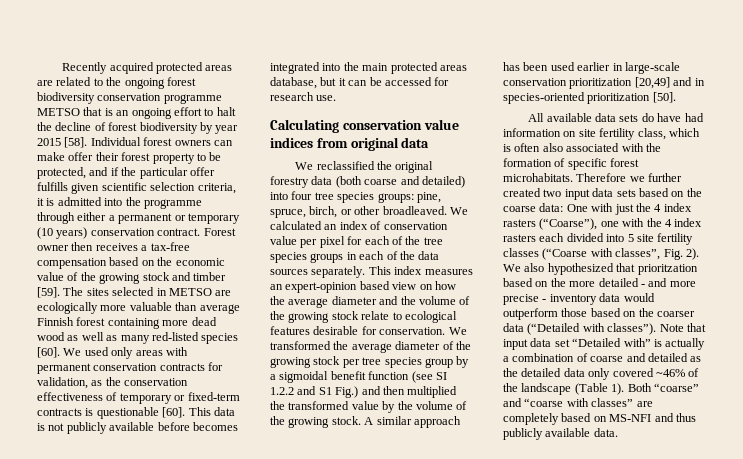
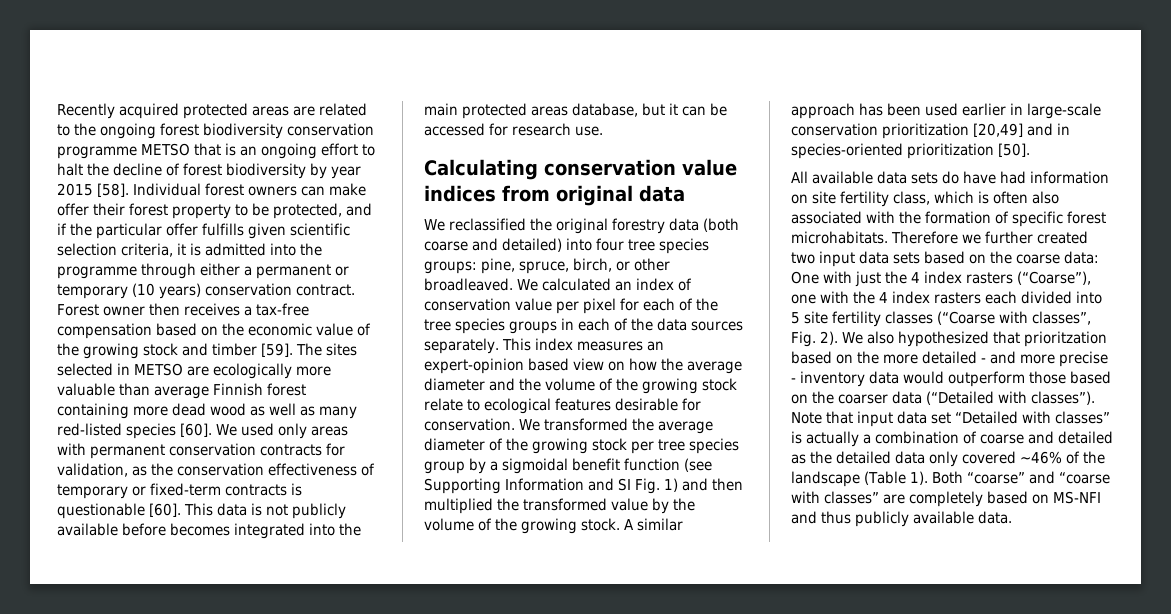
[435,372,447,380] [270,386,359,398] SI 1.2.2 and S1 Fig.) -> [424,478,679,494] Supporting Information and SI Fig. 1)
[623,338,651,347] with” -> [1022,411,1111,424] with classes”

